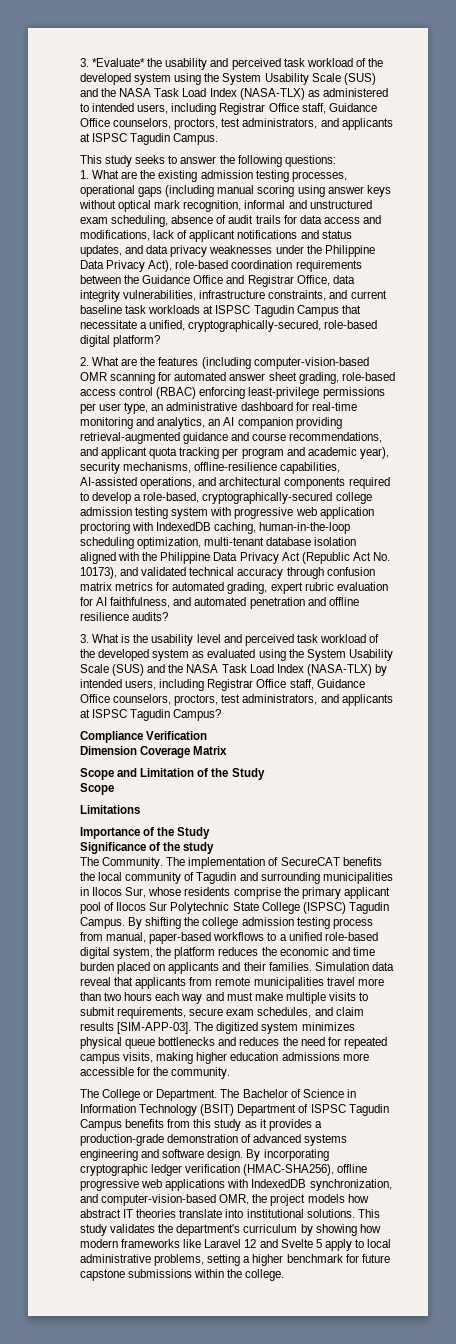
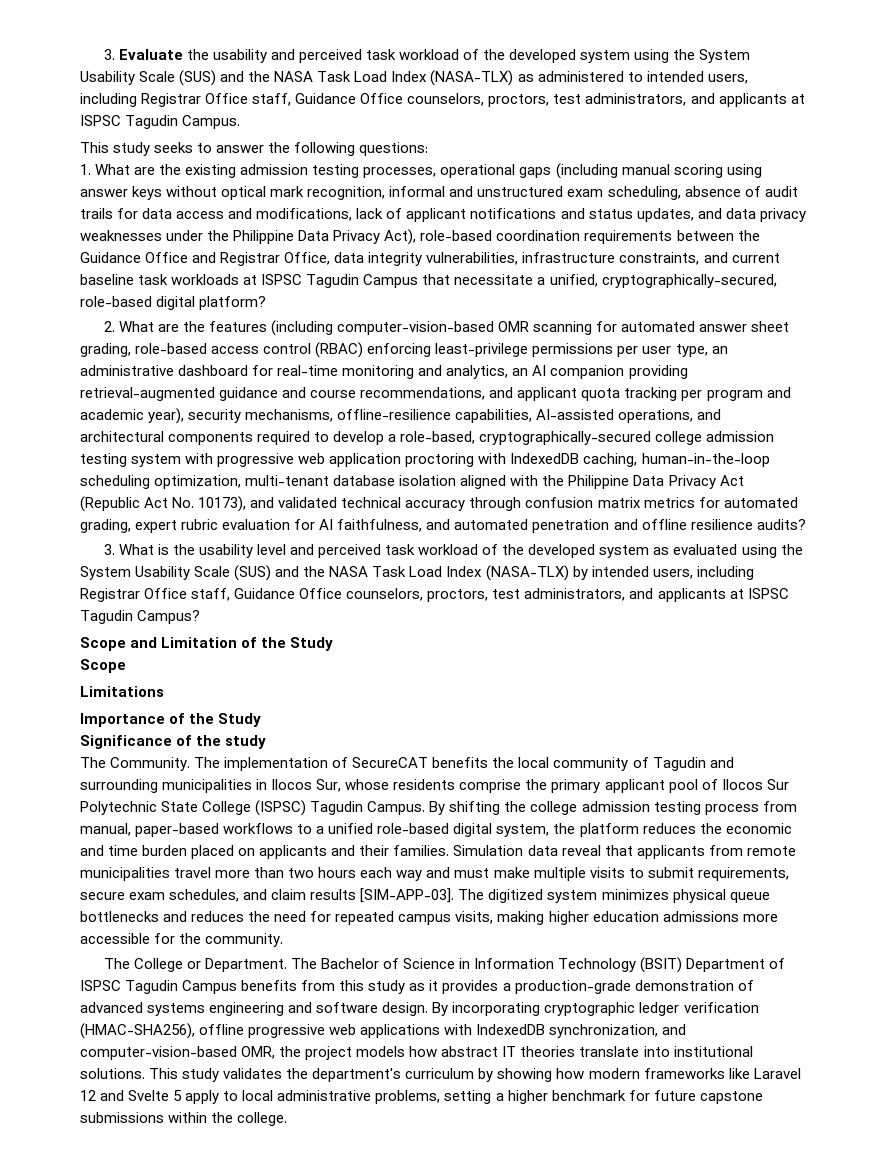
[80,58,146,67] 3. *Evaluate* -> [103,49,183,60] 3. Evaluate
[80,731,208,743] [80,746,228,758] // Compliance Verification // Dimension Coverage Matrix -> (201, 617) none

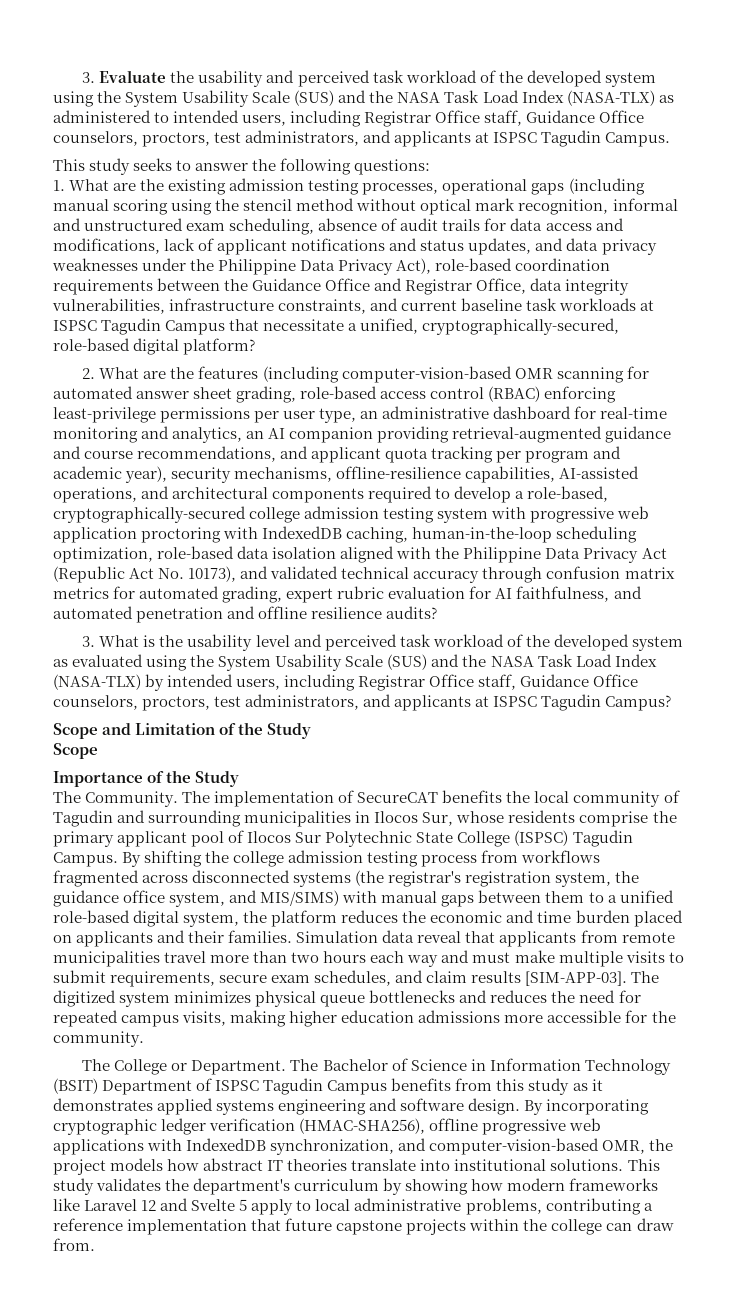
[80,186,163,200] answer keys -> [215,198,355,211] the stencil method
[245,475,396,486] multi-tenant database -> [157,546,270,559] role-based data
[80,686,164,697] // Limitations -> (98, 751) none
[80,735,267,749] // Significance of the study -> (240, 779) none
[80,823,294,837] manual, paper-based workflows -> [521,850,601,863] [53,870,640,887] [53,890,585,907] workflows fragmented across disconnected systems (the registrar's registration system, the guidance office system, and MIS/SIMS) with manual gaps between them
[442,980,754,994] [80,1002,143,1013] provides a production-grade demonstration of advanced -> [53,1098,214,1115] demonstrates applied
[444,1090,650,1104] setting a higher benchmark for -> [545,1198,653,1215] [53,1218,282,1235] contributing a reference implementation that
[80,1112,164,1123] submissions -> [406,1219,467,1235] projects
[237,1112,288,1126] college. -> [551,1218,674,1235] [53,1238,95,1251] college can draw from.

